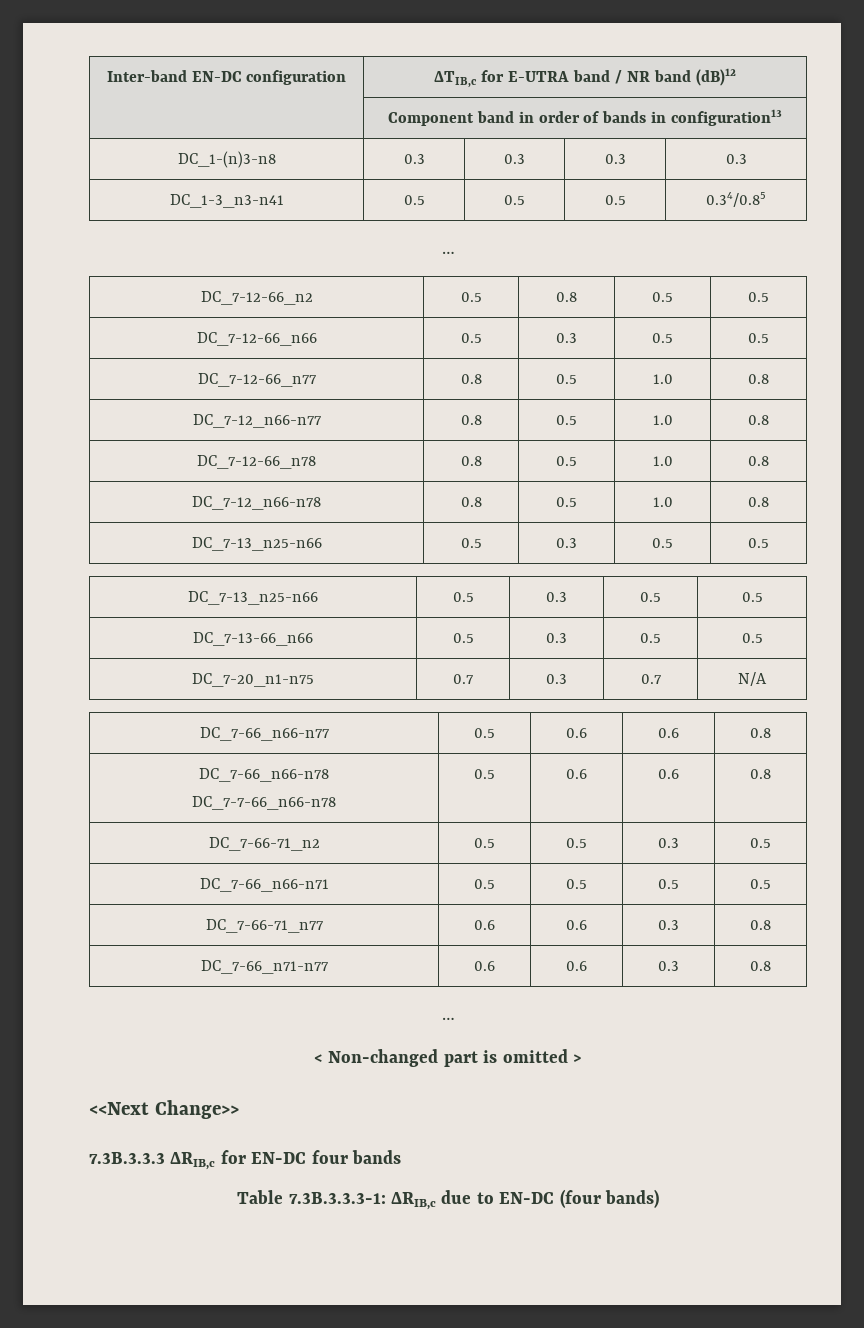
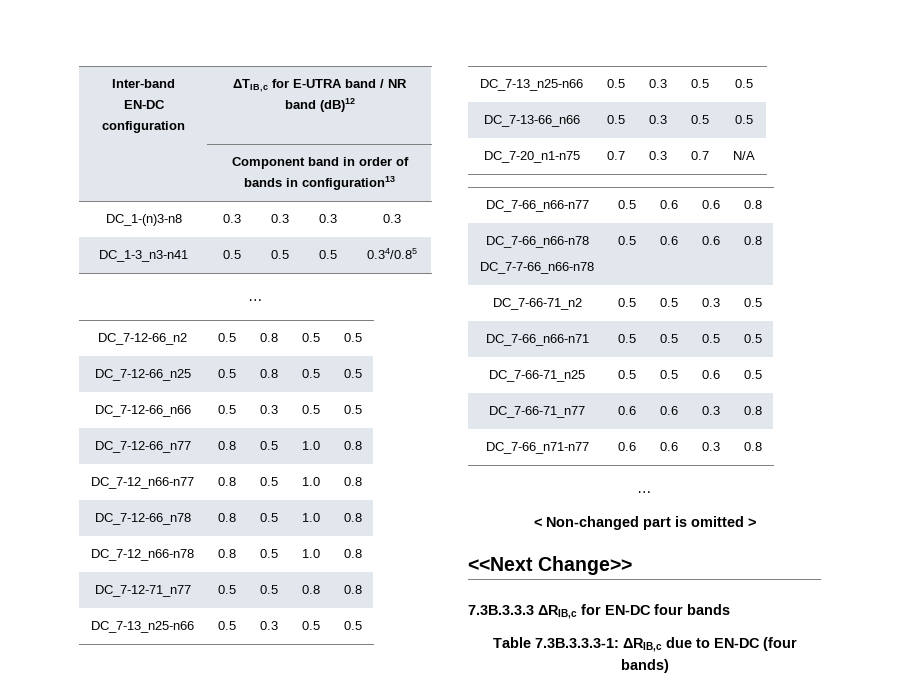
(769, 297) none -> [94,369,191,381] [217,369,236,378] [259,369,278,378] [301,369,320,378] [343,369,362,378] // DC_7-12-66_n25 | 0.5 | 0.8 | 0.5 | 0.5
(769, 502) none -> [94,585,191,597] [217,585,236,594] [259,585,278,594] [301,585,320,594] [343,585,362,594] // DC_7-12-71_n77 | 0.5 | 0.5 | 0.8 | 0.8
(771, 884) none -> [489,370,585,382] [617,370,636,379] [659,370,678,379] [701,370,720,379] [743,370,762,379] // DC_7-66-71_n25 | 0.5 | 0.5 | 0.6 | 0.5

